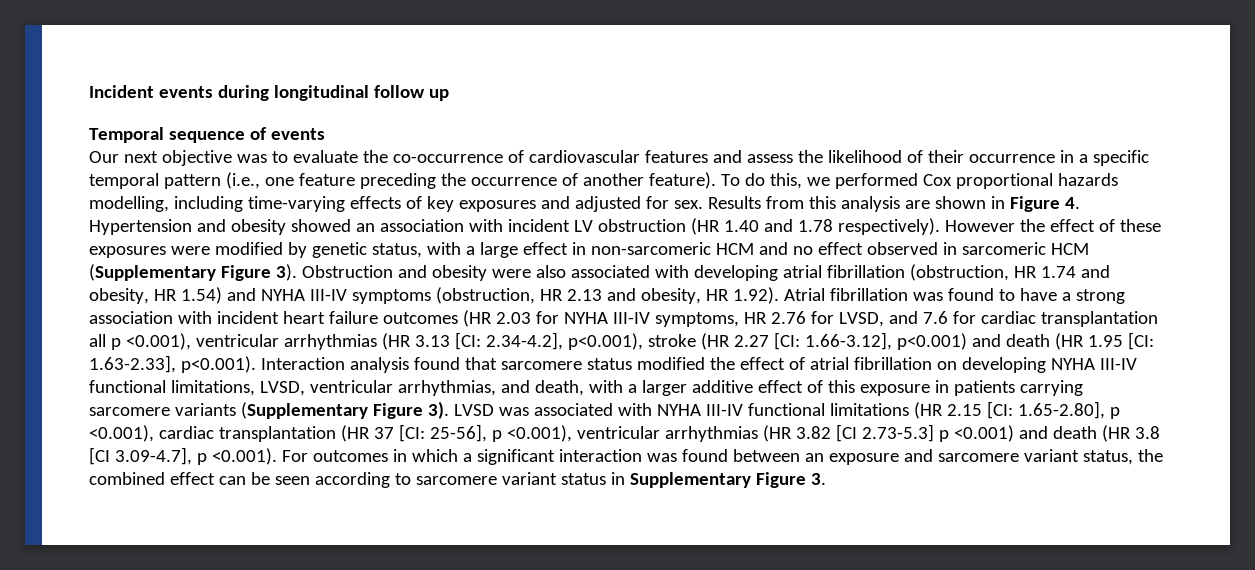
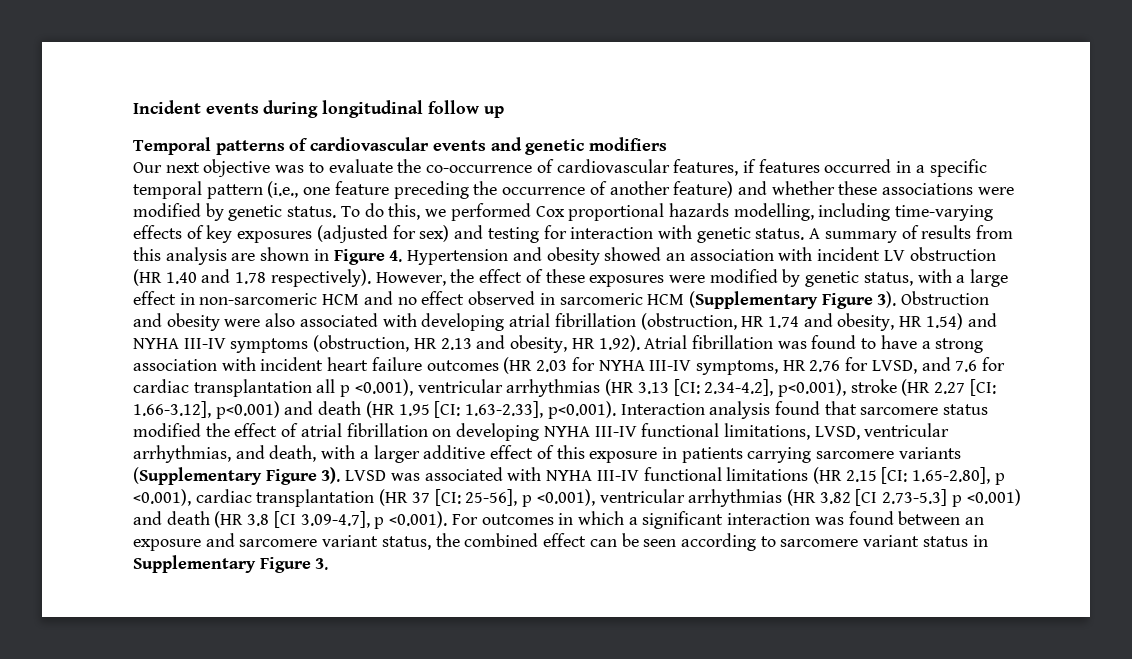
[168,127,325,143] sequence of events -> [215,137,668,155] patterns of cardiovascular events and genetic modifiers
[644,150,1055,163] features and assess the likelihood of their occurrence -> [673,159,892,176] features, if features occurred
[648,172,716,189] feature). -> [673,181,1014,198] [133,203,337,221] feature) and whether these associations were modified by genetic status.
[540,196,761,212] and adjusted for sex. Results -> [316,225,972,243] (adjusted for sex) and testing for interaction with genetic status. A summary of results
[944,220,1015,232] However -> [375,272,446,286] However,

